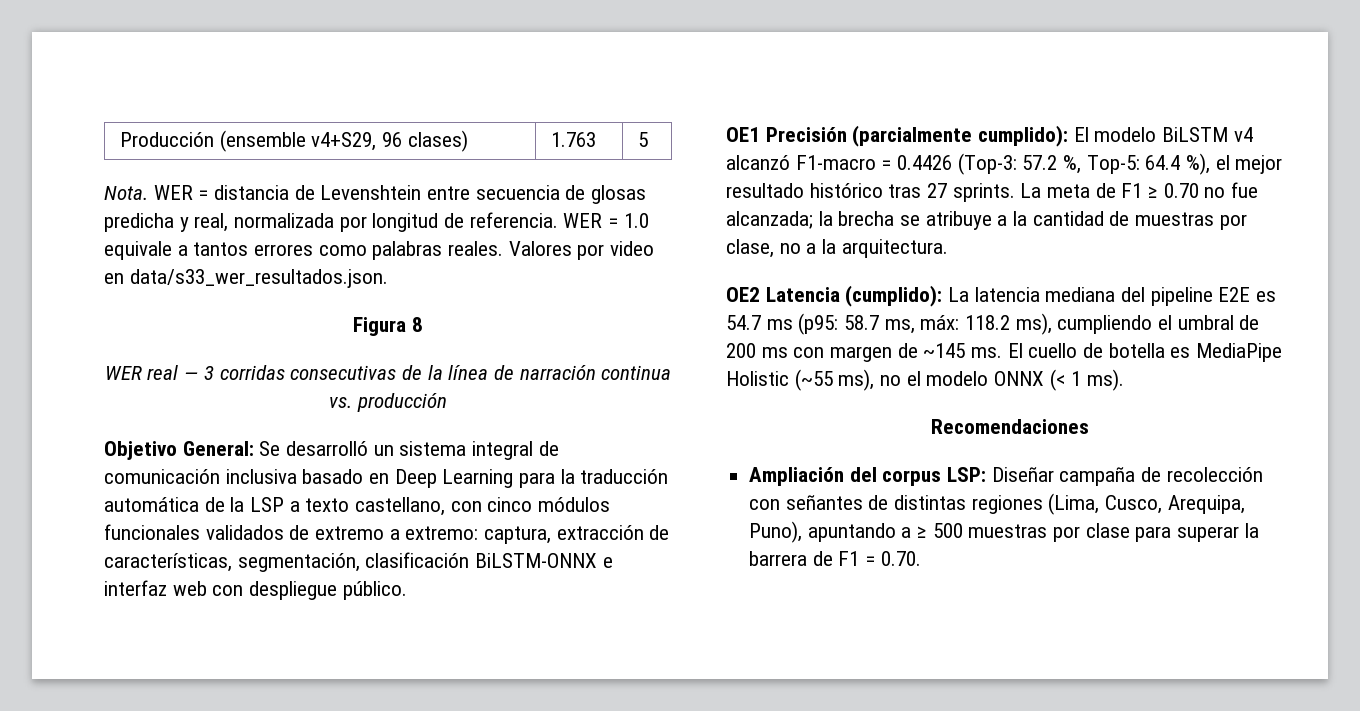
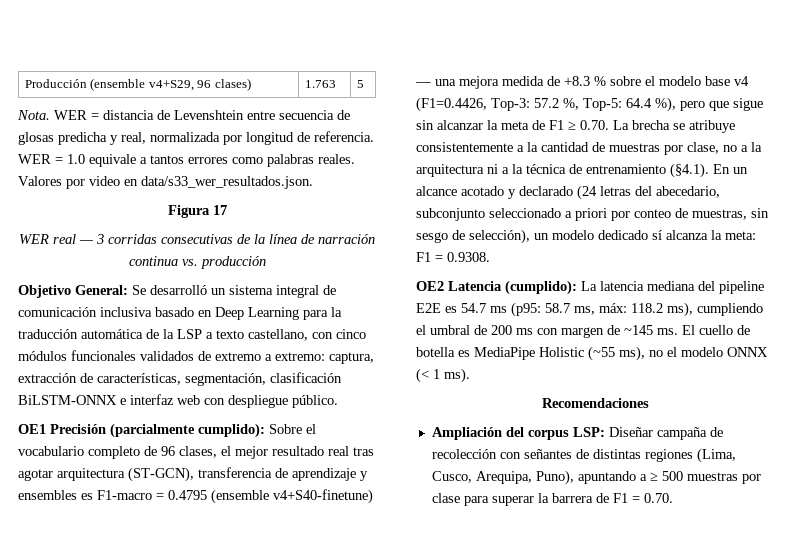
[411,317,423,332] 8 -> [212,205,227,215] 17
[1073,127,1253,142] [726,153,1017,175] El modelo BiLSTM v4 alcanzó F1-macro = 0.4426 (Top-3: -> [269,424,316,434] [18,446,374,459] [18,467,368,482] [18,489,373,504] [415,76,749,89] [416,97,530,112] Sobre el vocabulario completo de 96 clases, el mejor resultado real tras agotar arquitectura (ST-GCN), transferencia de aprendizaje y ensembles es F1-macro = 0.4795 (ensemble v4+S40-finetune) — una mejora medida de +8.3 % sobre el modelo base v4 (F1=0.4426, Top-3:
[1215,155,1283,174] [726,182,1259,202] [726,211,833,229] el mejor resultado histórico tras 27 sprints. La meta de F1 ≥ 0.70 no fue alcanzada; la -> [680,98,763,111] [416,120,629,130] pero que sigue sin alcanzar la meta de F1 ≥ 0.70. La
(992, 220) none -> [416,142,513,152] consistentemente
[841,239,948,258] arquitectura. -> [416,163,748,178] [416,185,720,200] [416,208,769,221] [416,229,756,244] [416,252,490,262] arquitectura ni a la técnica de entrenamiento (§4.1). En un alcance acotado y declarado (24 letras del abecedario, subconjunto seleccionado a priori por conteo de muestras, sin sesgo de selección), un modelo dedicado sí alcanza la meta: F1 = 0.9308.

